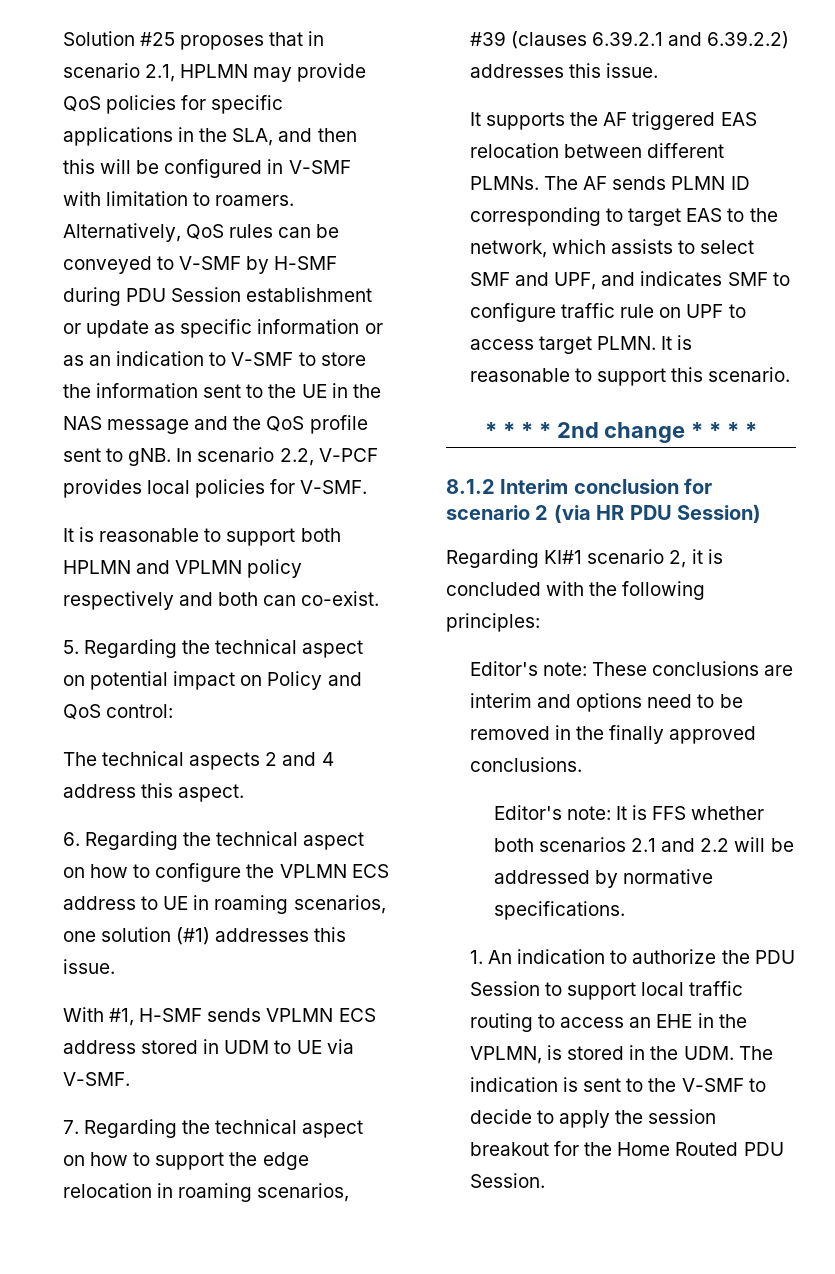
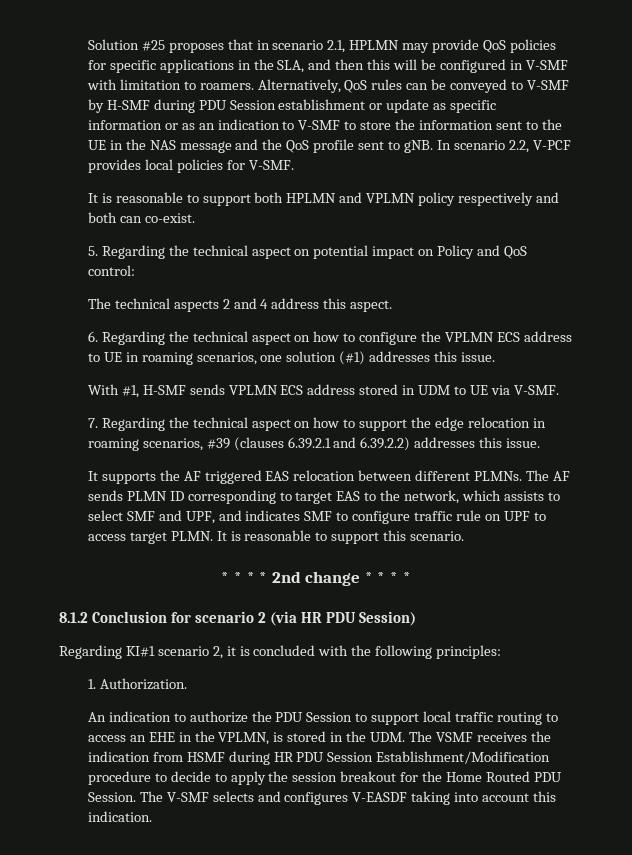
[500,479,679,494] Interim conclusion -> [92,611,168,623] Conclusion
[469,661,794,676] [469,693,743,712] [469,725,757,744] [469,757,582,772] [493,805,765,820] [493,837,794,852] [493,869,713,888] [493,901,625,920] [469,950,483,964] Editor's note: These conclusions are interim and options need to be removed in the finally approved conclusions. // Editor's note: It is FFS whether both scenarios 2.1 and 2.2 will be addressed by normative specifications. // 1. -> [87,678,187,690] 1. Authorization. //
[469,1077,744,1092] indication is sent to the V-SMF -> [435,731,551,742] [87,751,551,765] [87,771,151,785] VSMF receives the indication from HSMF during HR PDU Session Establishment/Modification procedure
(545, 1180) none -> [139,791,557,805] [87,811,152,822] The V-SMF selects and configures V-EASDF taking into account this indication.

